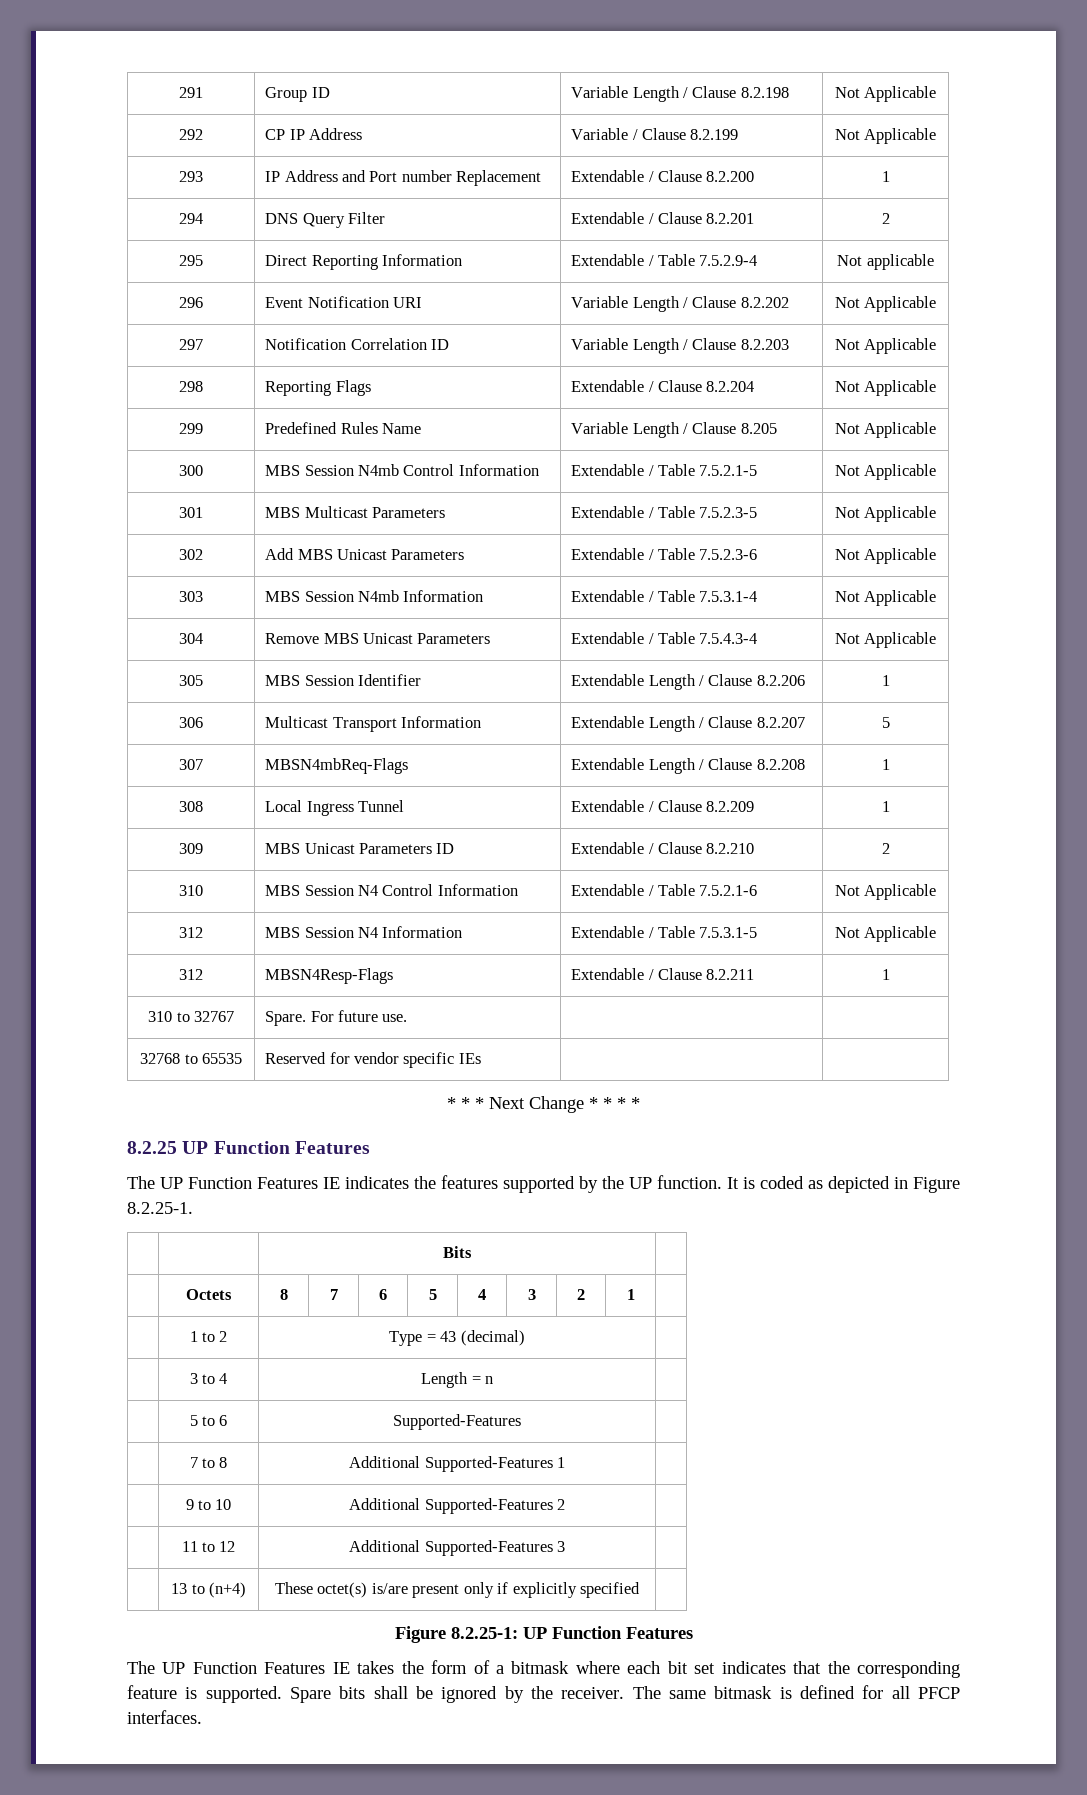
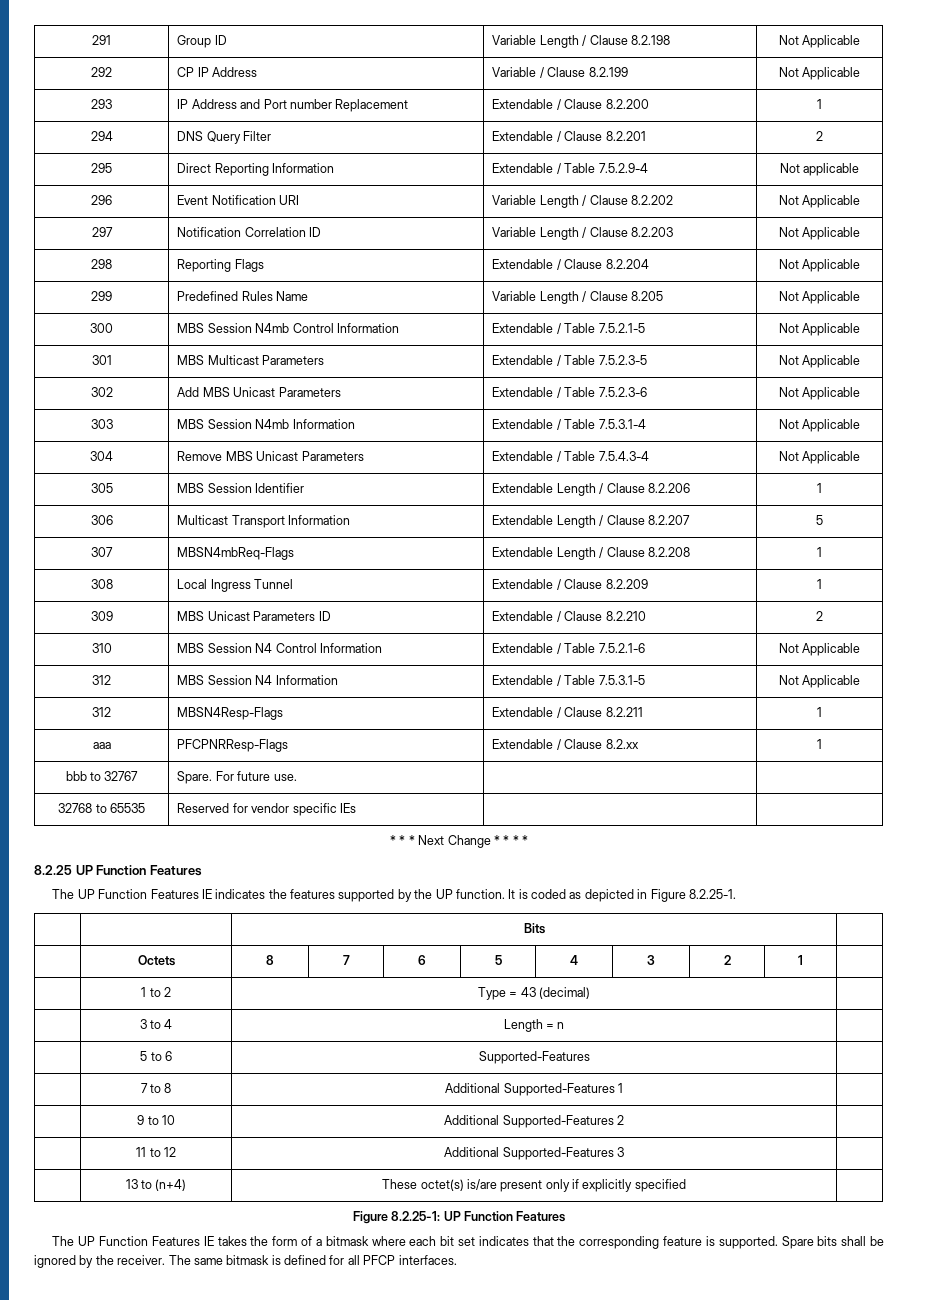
[148,1011,173,1022] 310 -> [92,742,111,749] [177,739,289,752] [492,739,639,750] [817,739,822,749] [65,771,87,781] aaa | PFCPNRResp-Flags | Extendable / Clause 8.2.xx | 1 // bbb

